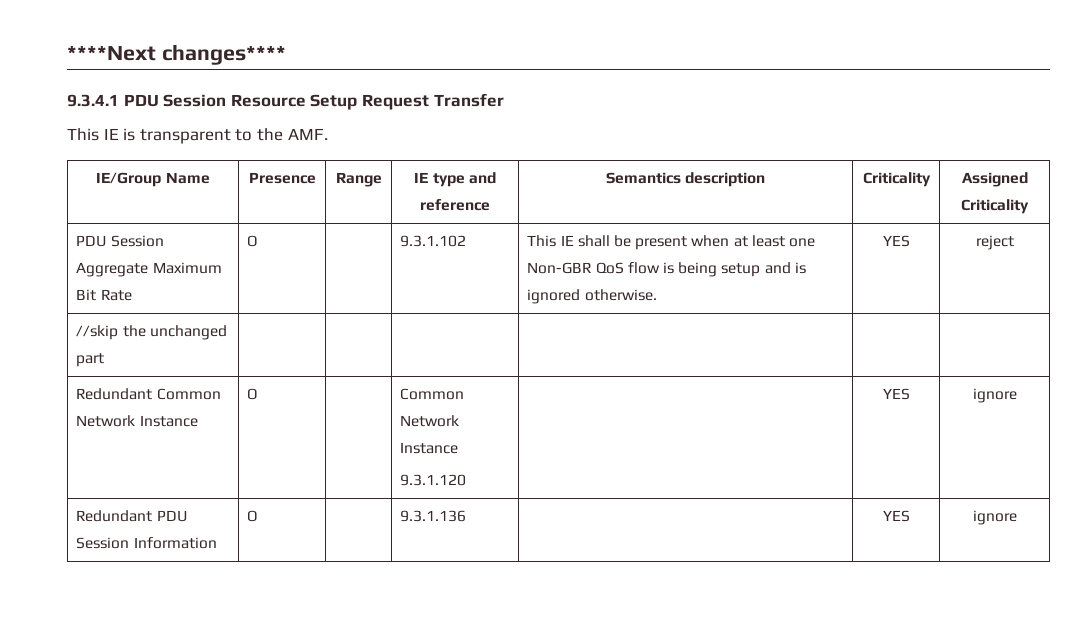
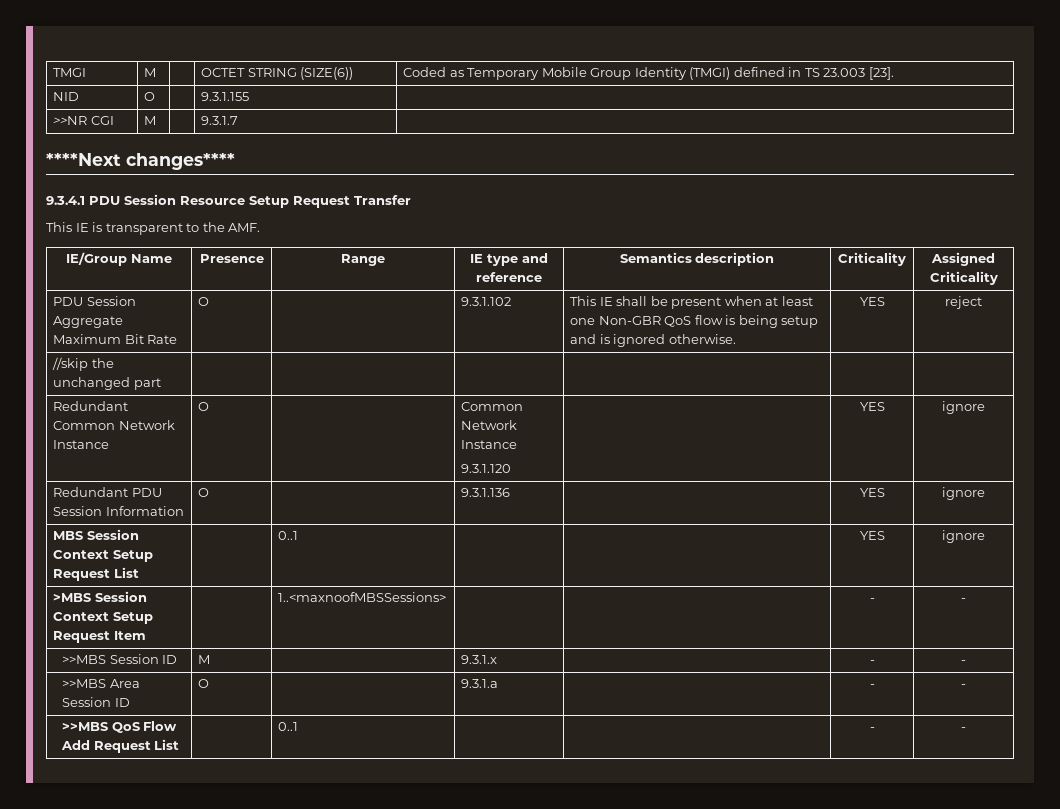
(67, 53) none -> [53,68,87,77] [144,68,157,77] [201,67,354,80] [403,67,894,80] [53,92,80,101] [144,92,156,101] [201,92,250,101] [53,116,114,125] [144,116,157,125] [201,116,239,125] TMGI | M | | OCTET STRING (SIZE(6)) | Coded as Temporary Mobile Group Identity (TMGI) defined in TS 23.003 [23]. // NID | O | | 9.3.1.155 | // >>NR CGI | M | | 9.3.1.7 | //
(1017, 517) none -> [53,529,139,540] [53,550,153,562] [53,567,139,581] [278,531,299,540] [859,531,885,540] [942,530,985,543] [53,591,147,602] [53,612,153,624] [53,631,146,643] [278,592,447,602] [869,598,875,602] [961,598,966,602] [62,654,178,664] [198,655,211,664] [461,655,498,664] [869,660,875,664] [961,660,966,664] [62,679,140,688] [62,697,130,707] [198,679,210,688] [461,679,499,688] [869,684,875,688] [961,684,966,688] [62,721,178,733] [61,739,180,753] [278,722,299,731] [869,727,875,731] [961,727,966,731] // MBS Session Context Setup Request List | | 0..1 | | | YES | ignore // >MBS Session Context Setup Request Item | | 1..<maxnoofMBSSessions> | | | - | - // >>MBS Session ID | M | | 9.3.1.x | | - | - // >>MBS Area Session ID | O | | 9.3.1.a | | - | - // >>MBS QoS Flow Add Request List | | 0..1 | | | - | -

